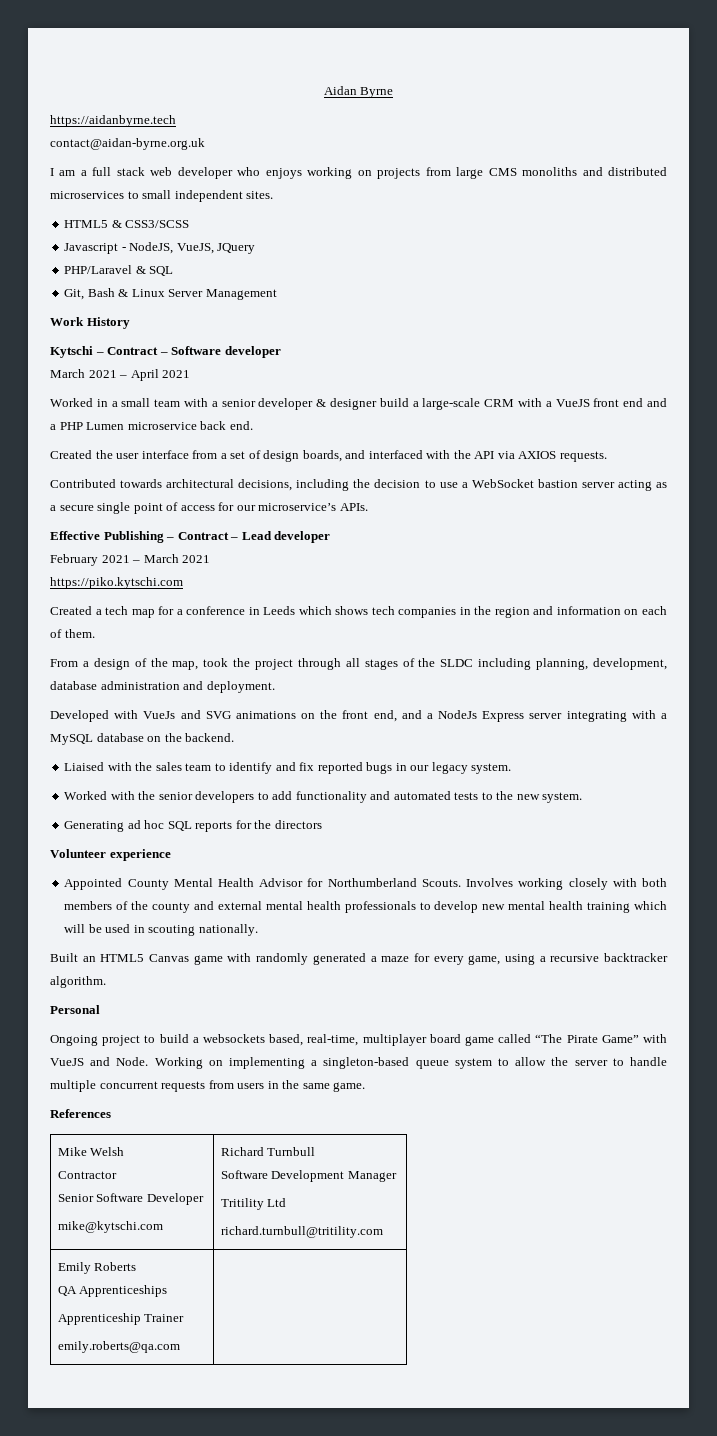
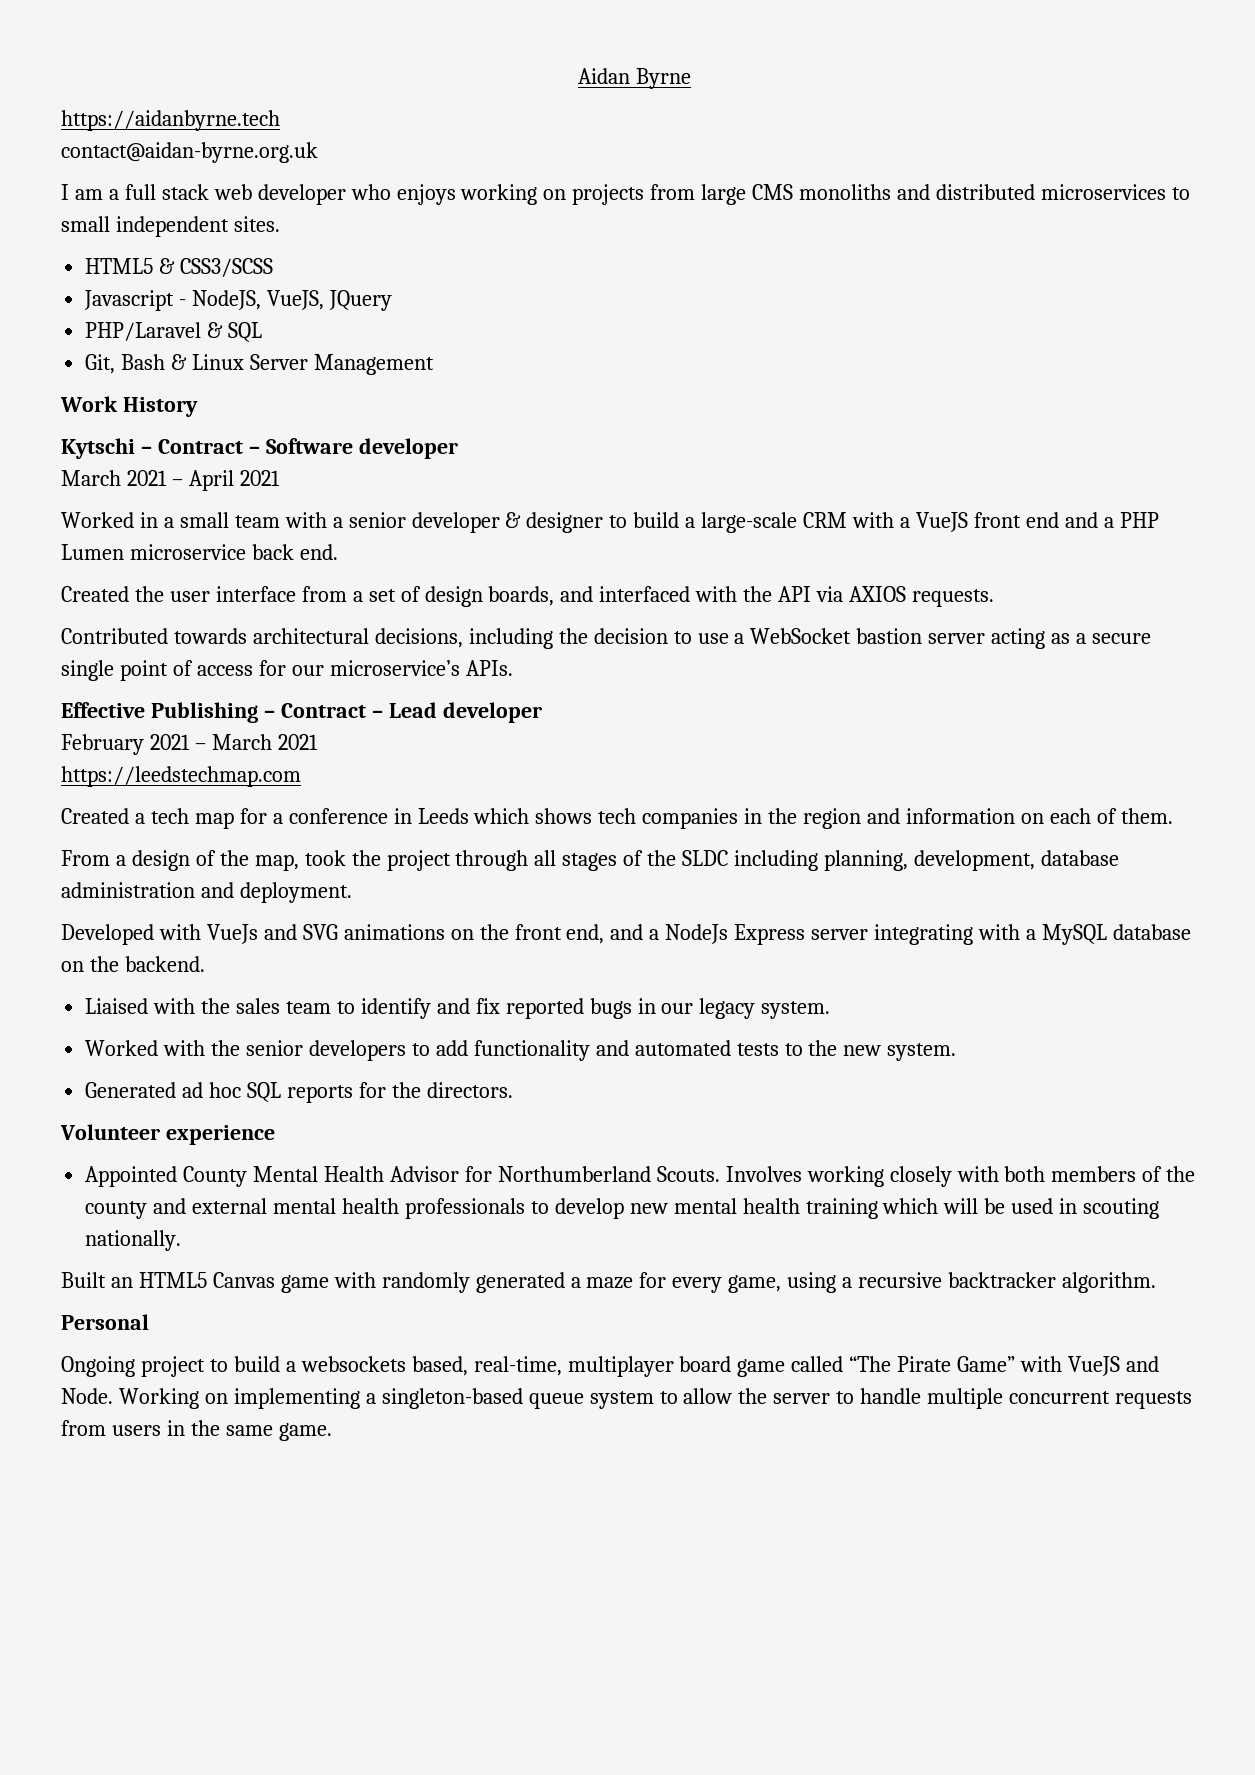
(378, 404) none -> [609,515,628,528] to
[50,577,183,589] https://piko.kytschi.com -> [61,766,301,787] https://leedstechmap.com
[64,821,125,832] Generating -> [85,1082,177,1098] Generated
[274,820,322,829] directors -> [426,1082,513,1098] directors.
[50,1109,111,1118] [57,1147,125,1156] [57,1171,117,1179] [57,1193,204,1205] [57,1221,163,1233] [220,1147,316,1156] [220,1170,397,1182] [220,1198,287,1210] [220,1226,383,1238] [57,1262,137,1274] [57,1285,168,1297] [57,1313,185,1325] [57,1341,180,1353] // References // Mike Welsh // Contractor // Senior Software Developer // mike@kytschi.com | Richard Turnbull // Software Development Manager // Tritility Ltd // richard.turnbull@tritility.com // Emily Roberts // QA Apprenticeships // Apprenticeship Trainer // emily.roberts@qa.com | -> (332, 1432) none

